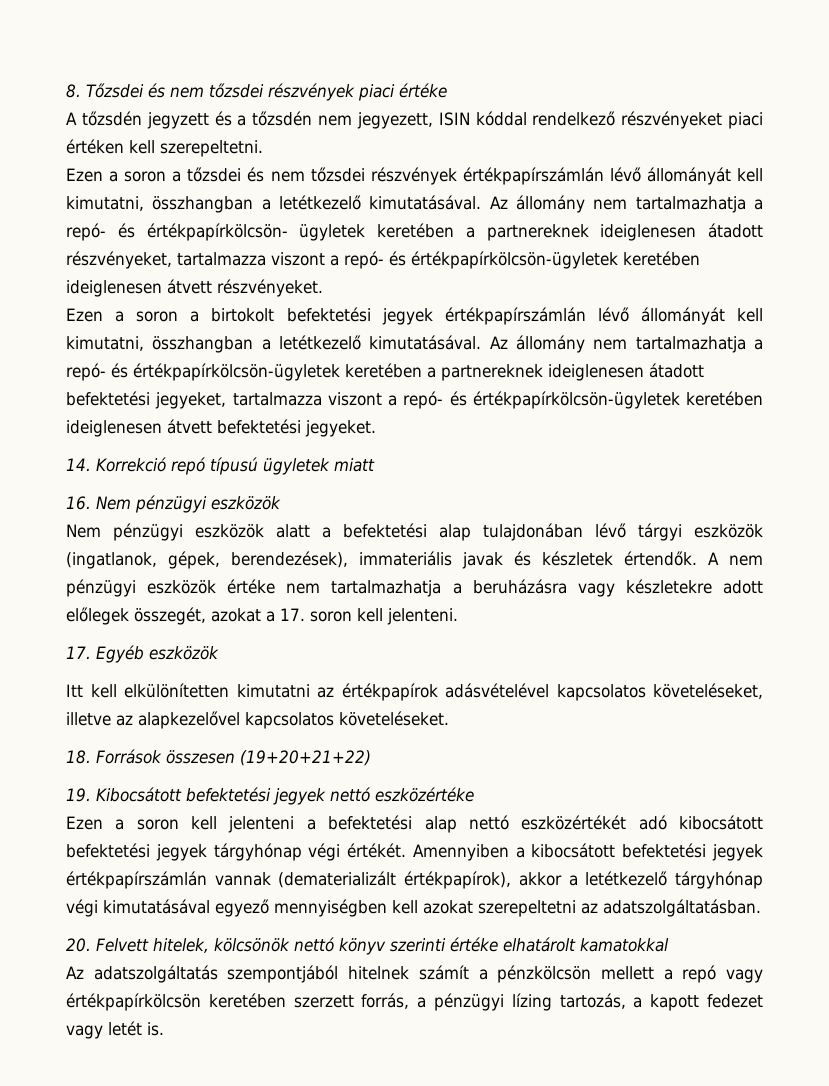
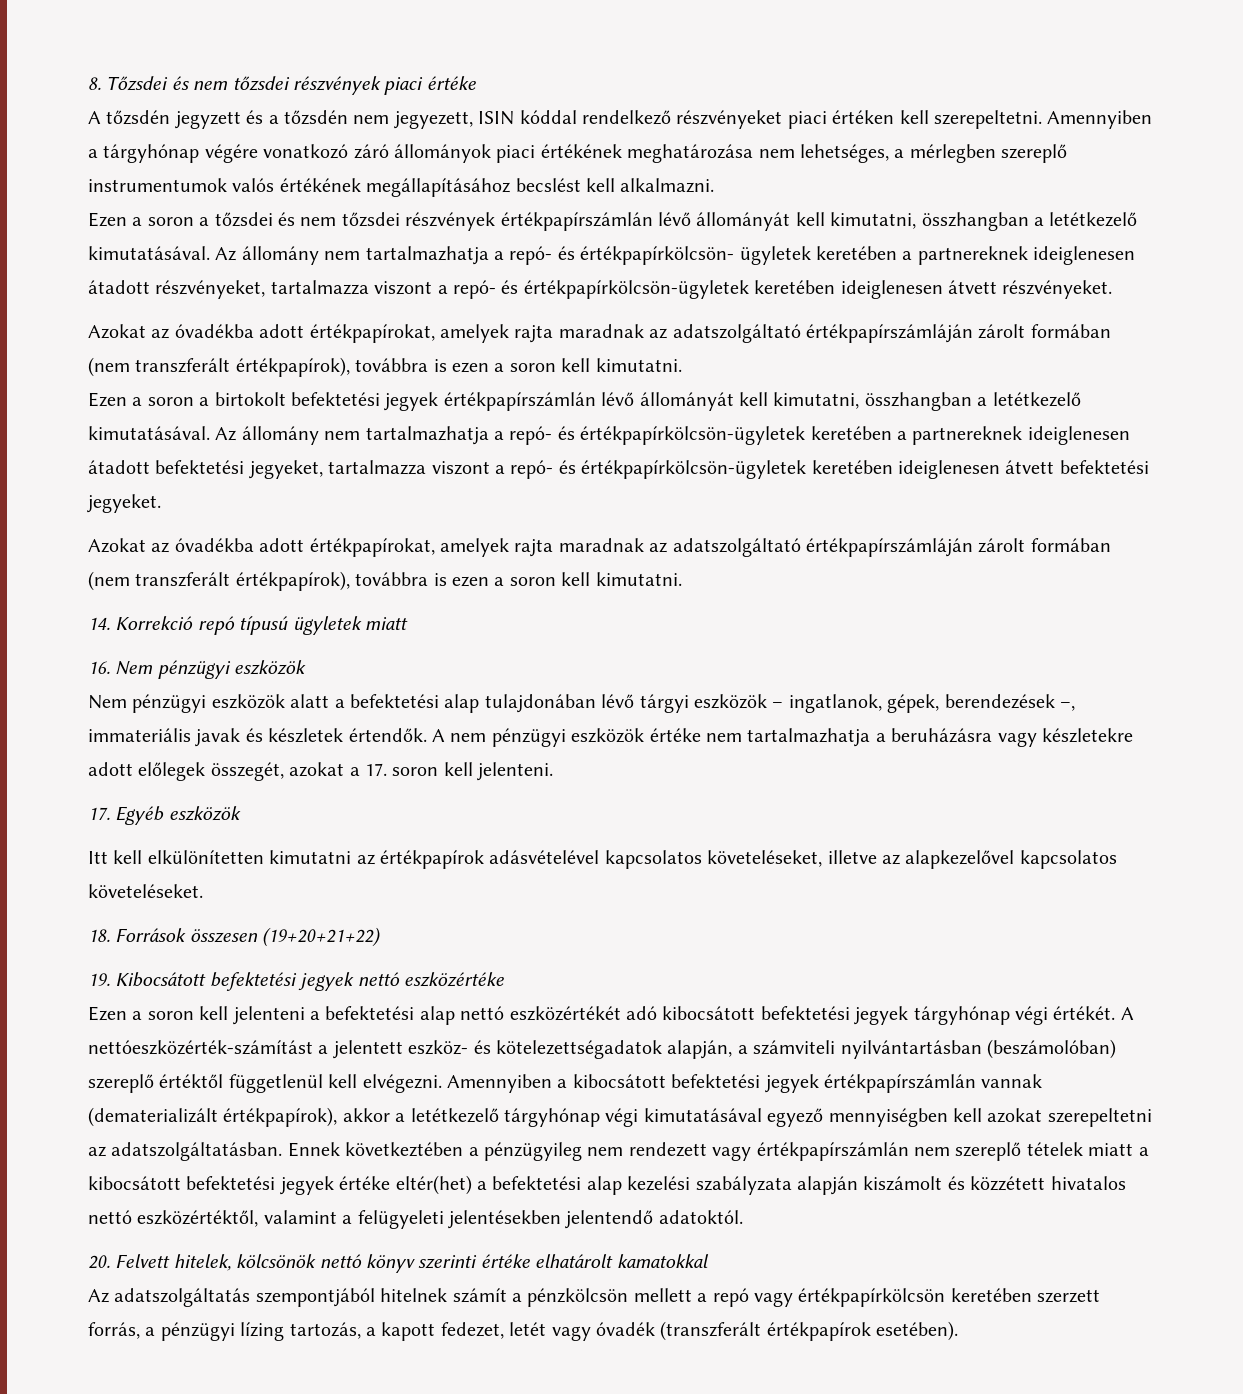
(263, 148) none -> [1047,110,1153,129] [88,144,1068,163] [88,178,715,197] Amennyiben a tárgyhónap végére vonatkozó záró állományok piaci értékének meghatározása nem lehetséges, a mérlegben szereplő instrumentumok valós értékének megállapításához becslést kell alkalmazni.
(323, 288) none -> [88,324,1111,343] [88,357,682,377] // Azokat az óvadékba adott értékpapírokat, amelyek rajta maradnak az adatszolgáltató értékpapírszámláján zárolt formában (nem transzferált értékpapírok), továbbra is ezen a soron kell kimutatni.
(376, 428) none -> [88,538,1111,557] [88,571,682,591] // Azokat az óvadékba adott értékpapírokat, amelyek rajta maradnak az adatszolgáltató értékpapírszámláján zárolt formában (nem transzferált értékpapírok), továbbra is ezen a soron kell kimutatni.
[66,551,348,569] (ingatlanok, gépek, berendezések), -> [772,694,1075,713] – ingatlanok, gépek, berendezések –,
(407, 850) none -> [1120,1007,1134,1020] [88,1039,1116,1059] [88,1074,442,1093] A nettóeszközérték-számítást a jelentett eszköz- és kötelezettségadatok alapján, a számviteli nyilvántartásban (beszámolóban) szereplő értéktől függetlenül kell elvégezni.
(761, 908) none -> [287,1142,1149,1161] [88,1175,1126,1195] [88,1210,743,1229] Ennek következtében a pénzügyileg nem rendezett vagy értékpapírszámlán nem szereplő tételek miatt a kibocsátott befektetési jegyek értéke eltér(het) a befektetési alap kezelési szabályzata alapján kiszámolt és közzétett hivatalos nettó eszközértéktől, valamint a felügyeleti jelentésekben jelentendő adatoktól.
[707,994,763,1008] [66,1021,164,1039] fedezet vagy letét is. -> [440,1321,959,1341] fedezet, letét vagy óvadék (transzferált értékpapírok esetében).

